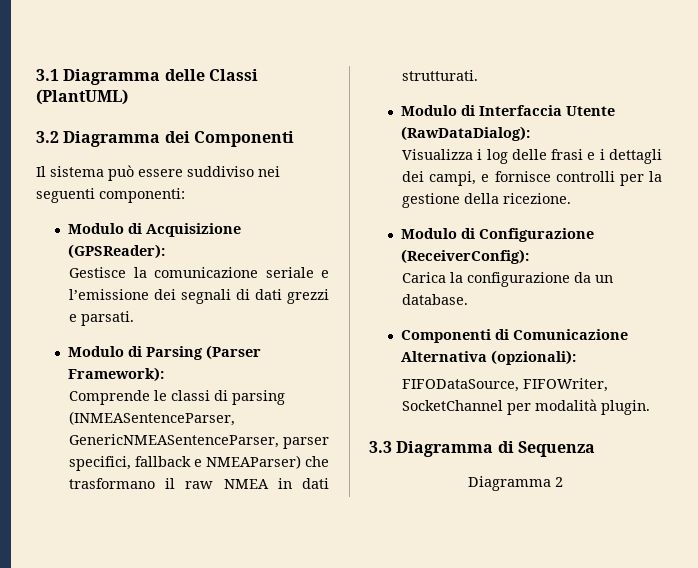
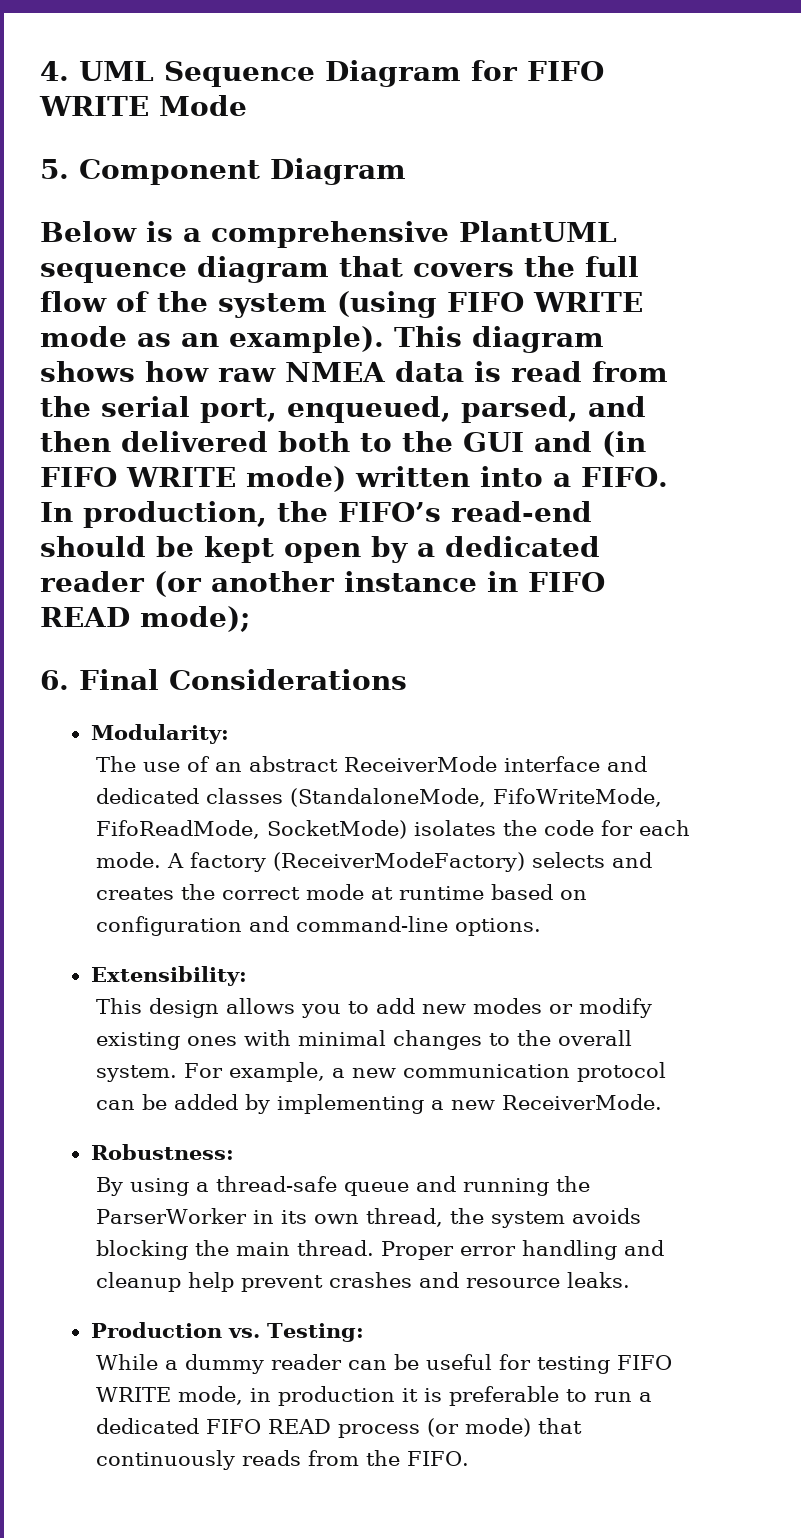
[36,69,258,85] [36,89,128,105] [36,131,294,147] [36,165,280,181] [36,188,185,203] [68,223,242,237] [68,244,166,259] [68,267,329,278] [68,289,329,304] [68,311,134,326] [68,345,262,360] [68,367,165,382] [68,390,285,405] [68,411,235,426] [68,434,329,449] [68,455,330,471] [68,478,329,489] [401,70,478,81] [401,105,616,116] [401,126,531,141] [401,149,662,164] [401,171,662,186] [401,193,571,208] [401,228,595,242] [401,249,530,264] [401,272,613,287] [401,294,468,305] [401,329,629,343] [401,350,577,365] [401,378,608,392] [401,399,650,415] [369,441,595,457] [468,476,563,491] 3.1 Diagramma delle Classi (PlantUML) // 3.2 Diagramma dei Componenti // Il sistema può essere suddiviso nei seguenti componenti: // Modulo di Acquisizione (GPSReader): // Gestisce la comunicazione seriale e l’emissione dei segnali di dati grezzi e parsati. // Modulo di Parsing (Parser Framework): // Comprende le classi di parsing (INMEASentenceParser, GenericNMEASentenceParser, parser specifici, fallback e NMEAParser) che trasformano il raw NMEA in dati strutturati. // Modulo di Interfaccia Utente (RawDataDialog): // Visualizza i log delle frasi e i dettagli dei campi, e fornisce controlli per la gestione della ricezione. // Modulo di Configurazione (ReceiverConfig): // Carica la configurazione da un database. // Componenti di Comunicazione Alternativa (opzionali): // FIFODataSource, FIFOWriter, SocketChannel per modalità plugin. // 3.3 Diagramma di Sequenza // Diagramma 2 -> [40,60,604,87] [39,95,247,116] [40,158,406,185] [40,221,617,248] [40,256,639,283] [40,291,643,318] [40,326,604,353] [40,361,668,382] [40,396,646,423] [40,431,646,457] [40,466,668,492] [40,501,592,528] [40,536,600,563] [40,571,605,597] [40,606,250,632] [40,669,407,690] [90,724,229,744] [96,756,648,772] [96,788,663,807] [96,820,691,839] [96,852,653,872] [96,884,588,900] [96,916,542,936] [90,966,247,986] [96,998,653,1018] [96,1030,633,1050] [96,1062,667,1082] [96,1094,663,1114] [90,1144,234,1160] [96,1176,591,1196] [96,1208,642,1228] [96,1240,665,1260] [96,1272,631,1292] [90,1322,364,1342] [96,1354,673,1374] [96,1386,653,1406] [96,1418,583,1438] [96,1450,470,1470] 4. UML Sequence Diagram for FIFO WRITE Mode // 5. Component Diagram // Below is a comprehensive PlantUML sequence diagram that covers the full flow of the system (using FIFO WRITE mode as an example). This diagram shows how raw NMEA data is read from the serial port, enqueued, parsed, and then delivered both to the GUI and (in FIFO WRITE mode) written into a FIFO. In production, the FIFO’s read-end should be kept open by a dedicated reader (or another instance in FIFO READ mode); // 6. Final Considerations // Modularity: // The use of an abstract ReceiverMode interface and dedicated classes (StandaloneMode, FifoWriteMode, FifoReadMode, SocketMode) isolates the code for each mode. A factory (ReceiverModeFactory) selects and creates the correct mode at runtime based on configuration and command-line options. // Extensibility: // This design allows you to add new modes or modify existing ones with minimal changes to the overall system. For example, a new communication protocol can be added by implementing a new ReceiverMode. // Robustness: // By using a thread-safe queue and running the ParserWorker in its own thread, the system avoids blocking the main thread. Proper error handling and cleanup help prevent crashes and resource leaks. // Production vs. Testing: // While a dummy reader can be useful for testing FIFO WRITE mode, in production it is preferable to run a dedicated FIFO READ process (or mode) that continuously reads from the FIFO.

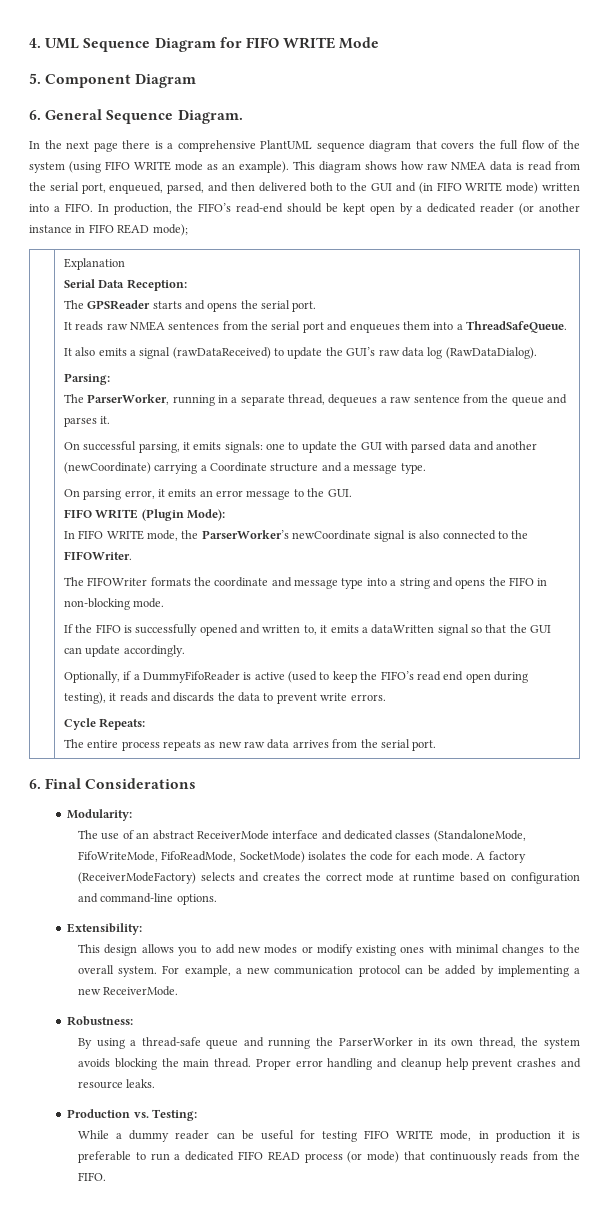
[40,221,137,242] Below -> [29,109,243,124] [29,140,151,152] 6. General Sequence Diagram. // In the next page there
(250, 619) none -> [63,258,125,270] [63,279,187,291] [63,300,317,312] [63,321,568,333] [63,347,537,359] [63,373,110,385] [63,394,568,406] [63,416,111,427] [63,441,538,453] [63,462,426,474] [63,488,352,500] [63,509,225,521] [63,530,529,542] [63,551,132,560] [63,577,548,589] [63,598,165,610] [63,624,552,636] [63,645,185,657] [63,671,529,683] [63,692,386,704] [63,718,146,730] [63,739,437,751] // | Explanation // Serial Data Reception: // The GPSReader starts and opens the serial port. // It reads raw NMEA sentences from the serial port and enqueues them into a ThreadSafeQueue. // It also emits a signal (rawDataReceived) to update the GUI’s raw data log (RawDataDialog). // Parsing: // The ParserWorker, running in a separate thread, dequeues a raw sentence from the queue and parses it. // On successful parsing, it emits signals: one to update the GUI with parsed data and another (newCoordinate) carrying a Coordinate structure and a message type. // On parsing error, it emits an error message to the GUI. // FIFO WRITE (Plugin Mode): // In FIFO WRITE mode, the ParserWorker’s newCoordinate signal is also connected to the FIFOWriter. // The FIFOWriter formats the coordinate and message type into a string and opens the FIFO in non-blocking mode. // If the FIFO is successfully opened and written to, it emits a dataWritten signal so that the GUI can update accordingly. // Optionally, if a DummyFifoReader is active (used to keep the FIFO’s read end open during testing), it reads and discards the data to prevent write errors. // Cycle Repeats: // The entire process repeats as new raw data arrives from the serial port.

